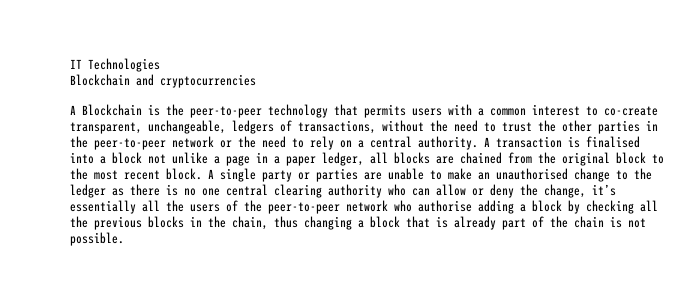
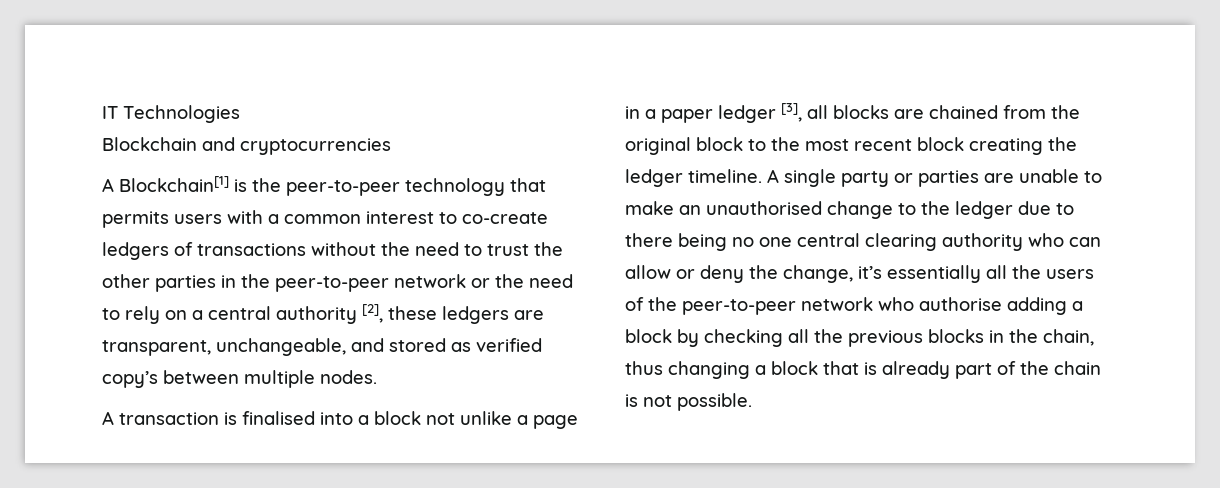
[82,104,142,116] Blockchain -> [119,176,229,192] Blockchain[1]
[70,120,226,134] transparent, unchangeable, -> (548, 218) none
[298,120,376,134] transactions, -> [197,243,306,256] transactions
[418,136,478,150] authority. -> [276,304,544,324] [102,338,542,356] [102,370,377,388] authority [2], these ledgers are transparent, unchangeable, and stored as verified copy’s between multiple nodes. //
[322,152,364,166] ledger, -> [718,103,802,123] ledger [3],
[166,168,202,180] block. -> [917,137,1077,155] [625,169,762,187] block creating the ledger timeline.
[112,184,178,196] as there is -> [1018,201,1074,215] [625,233,727,251] due to there being

